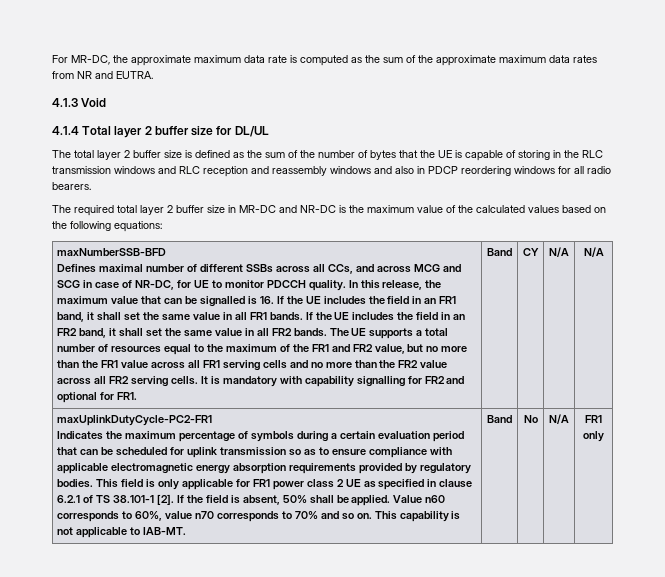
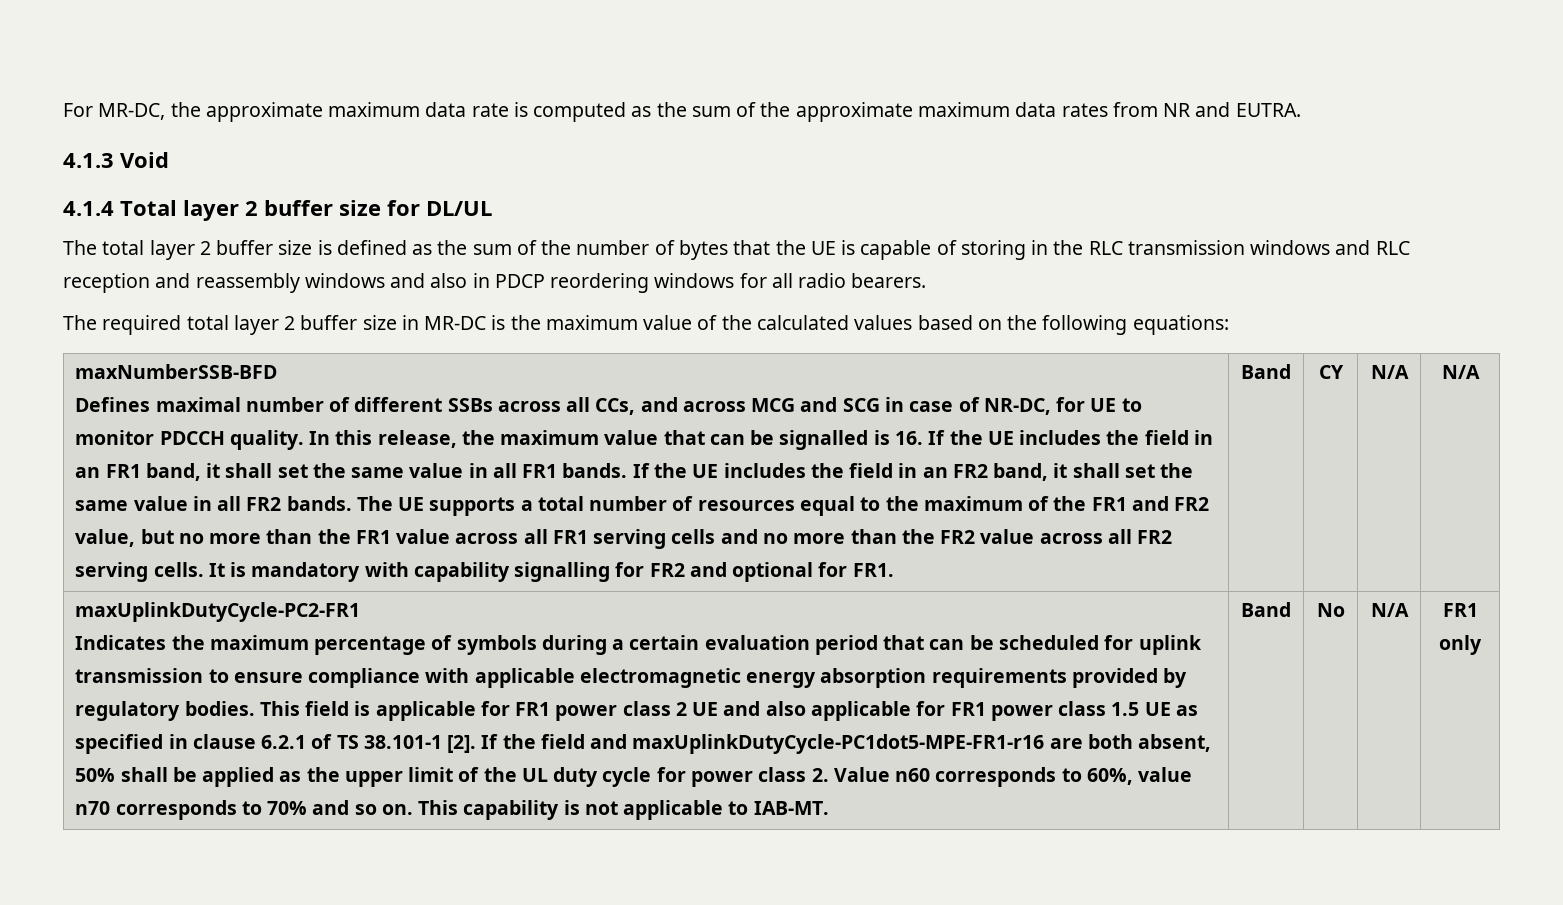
[279,205,336,213] and NR-DC -> (487, 323) none
[288,449,316,456] so as -> (204, 675) none
[157,479,179,490] only -> (371, 708) none
(361, 483) none -> [723,701,1171,721] and also applicable for FR1 power class 1.5 UE
[230,495,391,506] is absent, 50% shall be applied. -> [590,734,1212,754] [75,767,829,787] and maxUplinkDutyCycle-PC1dot5-MPE-FR1-r16 are both absent, 50% shall be applied as the upper limit of the UL duty cycle for power class 2.

